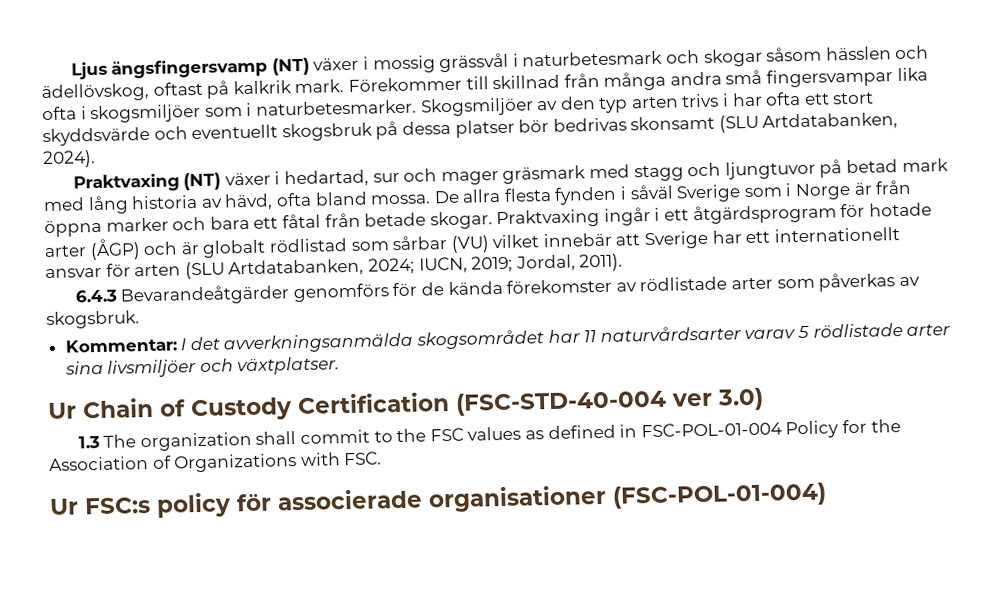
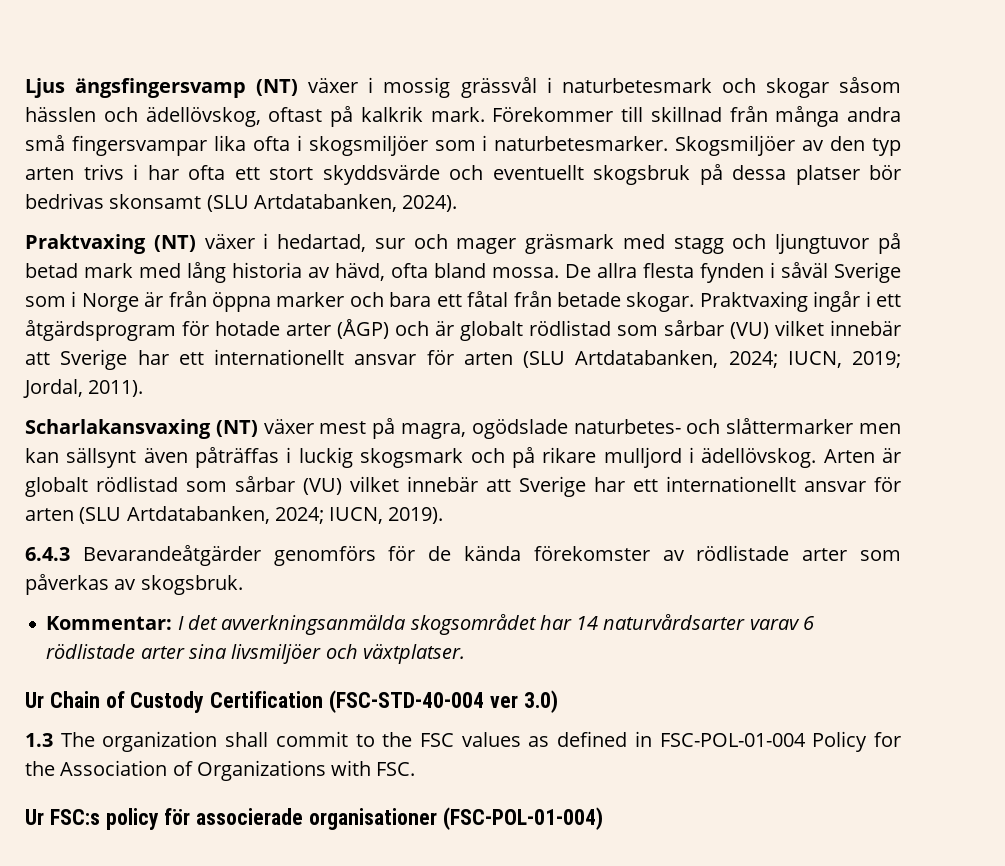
(624, 262) none -> [25,418,901,439] [25,447,902,468] [25,476,901,497] [25,506,444,524] // Scharlakansvaxing (NT) växer mest på magra, ogödslade naturbetes- och slåttermarker men kan sällsynt även påträffas i luckig skogsmark och på rikare mulljord i ädellövskog. Arten är globalt rödlistad som sårbar (VU) vilket innebär att Sverige har ett internationellt ansvar för arten (SLU Artdatabanken, 2024; IUCN, 2019).
[583,330,597,343] 11 -> [576,616,599,630] 14
[797,325,810,339] 5 -> [802,616,814,630] 6

